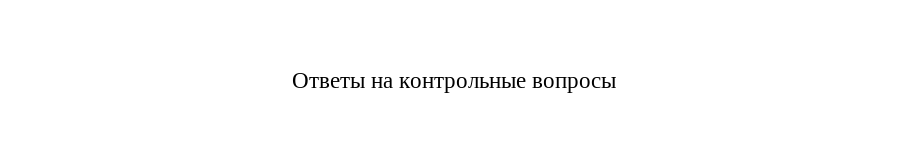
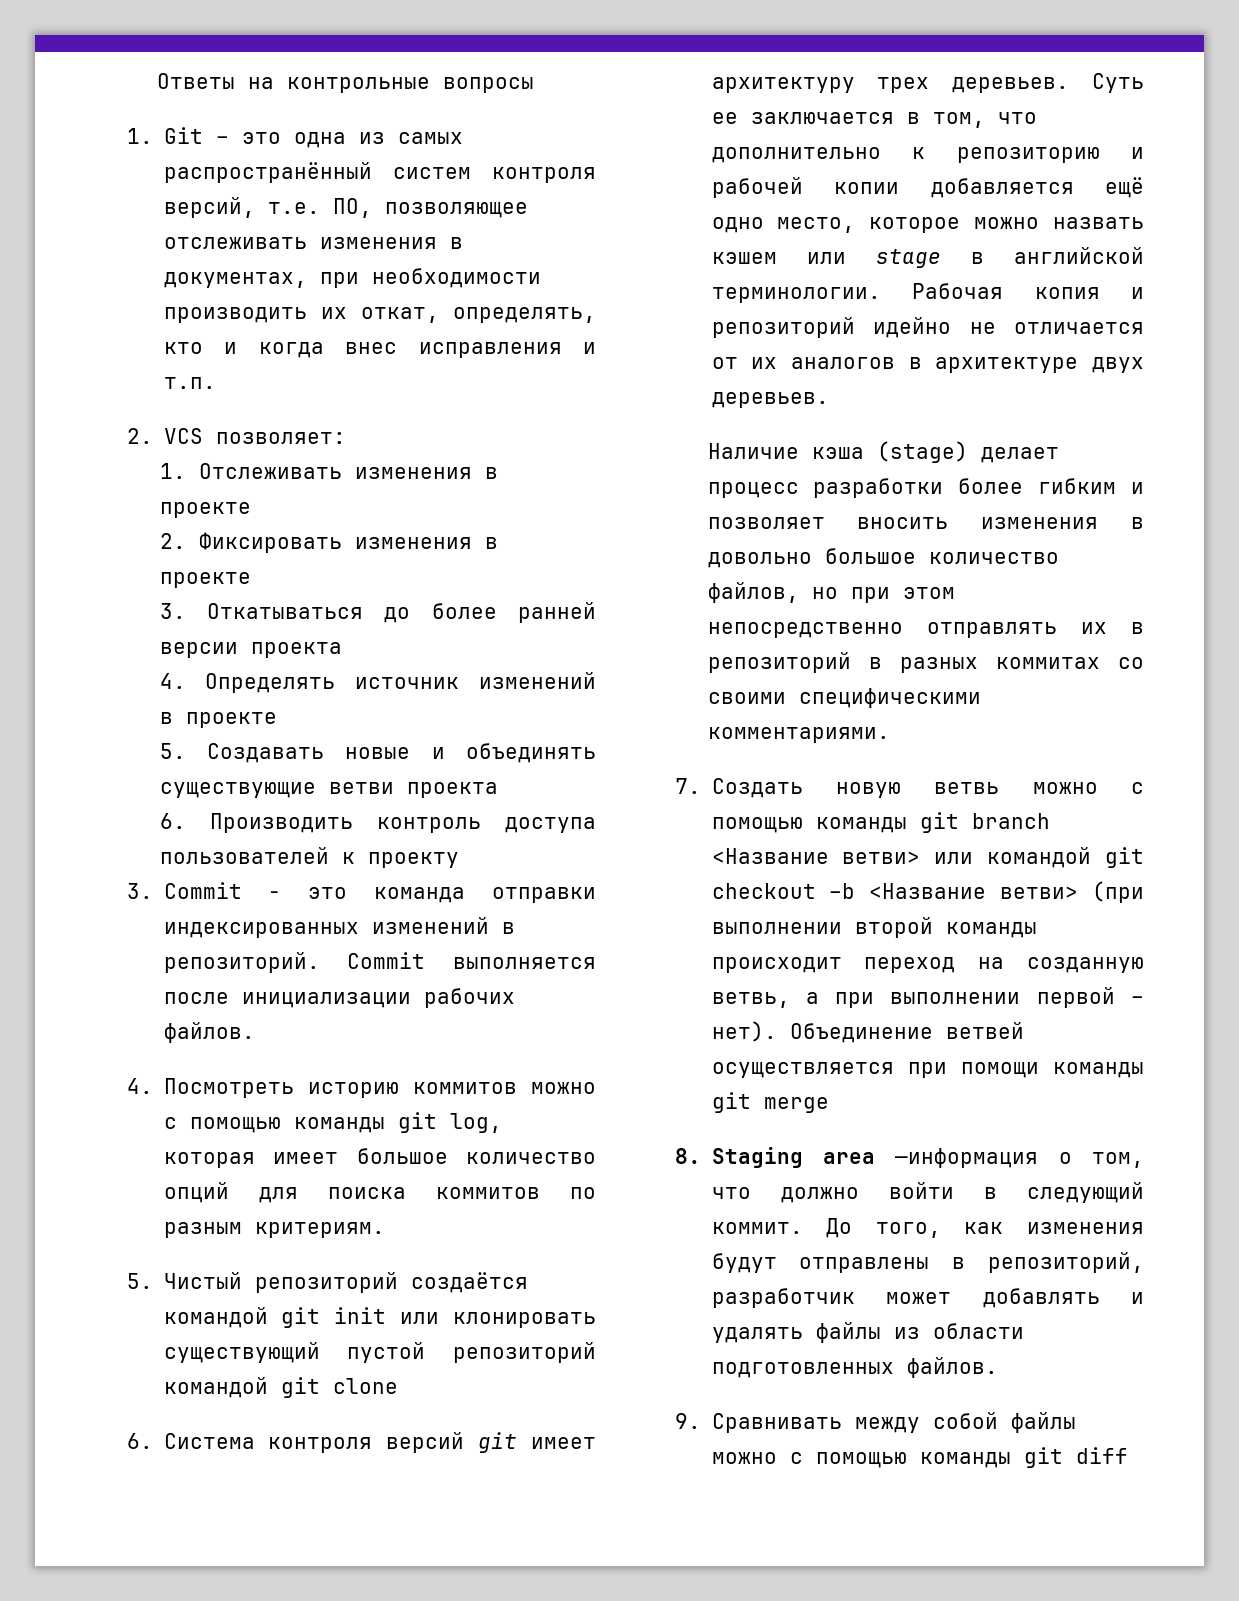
(617, 85) none -> [127,127,463,148] [163,162,596,183] [163,197,528,218] [163,237,463,249] [163,268,541,288] [163,307,596,323] [163,342,596,358] [163,377,216,389] [127,428,346,444] [159,463,498,479] [159,502,251,518] [159,532,498,553] [159,572,251,588] [159,602,596,623] [159,642,342,658] [159,672,596,693] [159,712,277,728] [159,743,596,763] [159,782,498,798] [159,813,596,833] [159,847,459,868] [127,882,596,903] [163,917,515,938] [163,952,596,973] [163,988,515,1008] [163,1022,255,1043] [127,1078,596,1098] [163,1112,502,1133] [163,1148,596,1168] [163,1182,596,1203] [163,1222,385,1238] [127,1272,528,1293] [163,1307,596,1328] [163,1342,596,1363] [163,1377,398,1398] [127,1432,596,1453] [711,73,1144,93] [711,112,1037,128] [711,147,1144,163] [711,177,1144,198] [711,217,1144,233] [711,247,1144,268] [711,283,1144,303] [711,317,1144,338] [711,357,1144,373] [711,392,829,408] [707,441,1059,463] [707,478,1144,498] [707,517,1144,529] [707,548,1059,568] [707,582,955,603] [707,622,1144,638] [707,652,1144,673] [707,688,981,708] [707,727,890,743] [675,778,1144,798] [711,812,1050,833] [711,847,1144,868] [711,881,1144,903] [711,917,1037,938] [711,957,1144,973] [711,987,1144,1008] [711,1021,1024,1043] [711,1062,1144,1078] [711,1092,829,1113] [675,1147,1144,1168] [711,1182,1144,1203] [711,1218,1144,1238] [711,1252,1144,1273] [711,1288,1144,1308] [711,1322,1024,1343] [711,1357,998,1378] [675,1412,1076,1433] [711,1447,1128,1468] // 1. Git – это одна из самых распространённый систем контроля версий, т.е. ПО, позволяющее отслеживать изменения в документах, при необходимости производить их откат, определять, кто и когда внес исправления и т.п. // 2. VCS позволяет: // 1. Отслеживать изменения в проекте // 2. Фиксировать изменения в проекте // 3. Откатываться до более ранней версии проекта // 4. Определять источник изменений в проекте // 5. Создавать новые и объединять существующие ветви проекта // 6. Производить контроль доступа пользователей к проекту // 3. Commit - это команда отправки индексированных изменений в репозиторий. Commit выполняется после инициализации рабочих файлов. // 4. Посмотреть историю коммитов можно с помощью команды git log, которая имеет большое количество опций для поиска коммитов по разным критериям. // 5. Чистый репозиторий создаётся командой git init или клонировать существующий пустой репозиторий командой git clone // 6. Система контроля версий git имеет архитектуру трех деревьев. Суть ее заключается в том, что дополнительно к репозиторию и рабочей копии добавляется ещё одно место, которое можно назвать кэшем или stage в английской терминологии. Рабочая копия и репозиторий идейно не отличается от их аналогов в архитектуре двух деревьев. // Наличие кэша (stage) делает процесс разработки более гибким и позволяет вносить изменения в довольно большое количество файлов, но при этом непосредственно отправлять их в репозиторий в разных коммитах со своими специфическими комментариями. // 7. Создать новую ветвь можно с помощью команды git branch <Название ветви> или командой git checkout –b <Название ветви> (при выполнении второй команды происходит переход на созданную ветвь, а при выполнении первой – нет). Объединение ветвей осуществляется при помощи команды git merge // 8. Staging area —информация о том, что должно войти в следующий коммит. До того, как изменения будут отправлены в репозиторий, разработчик может добавлять и удалять файлы из области подготовленных файлов. // 9. Сравнивать между собой файлы можно c помощью команды git diff

